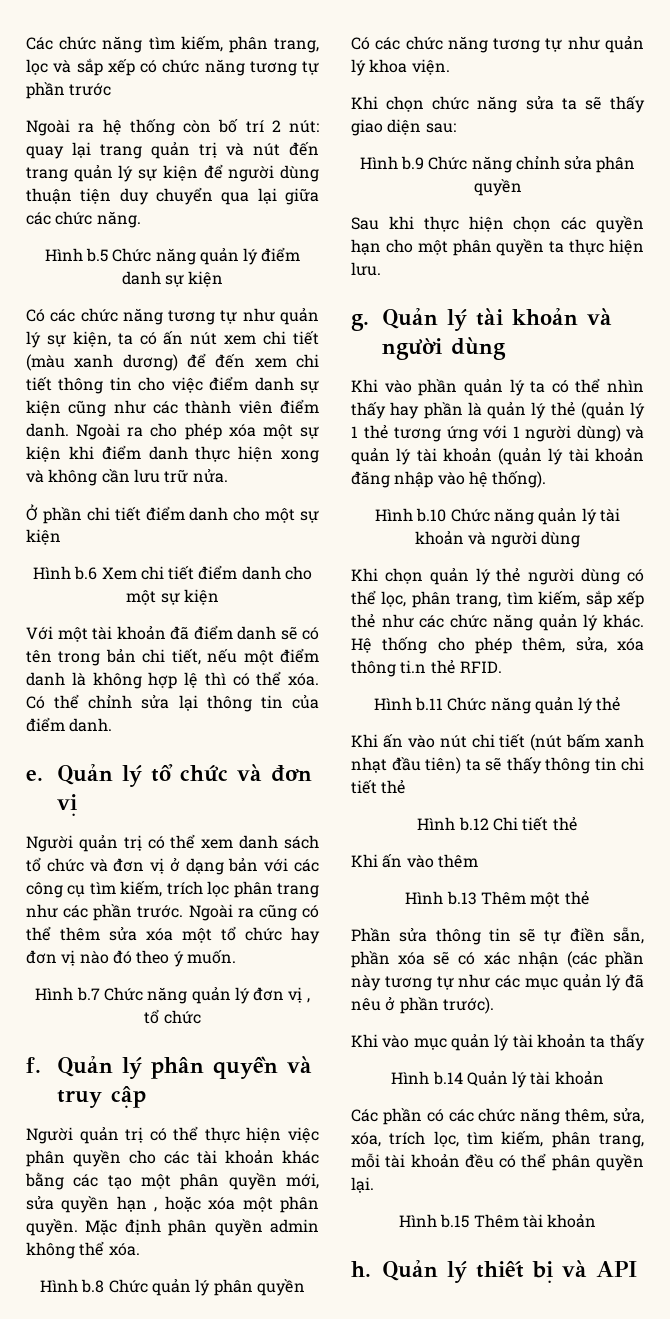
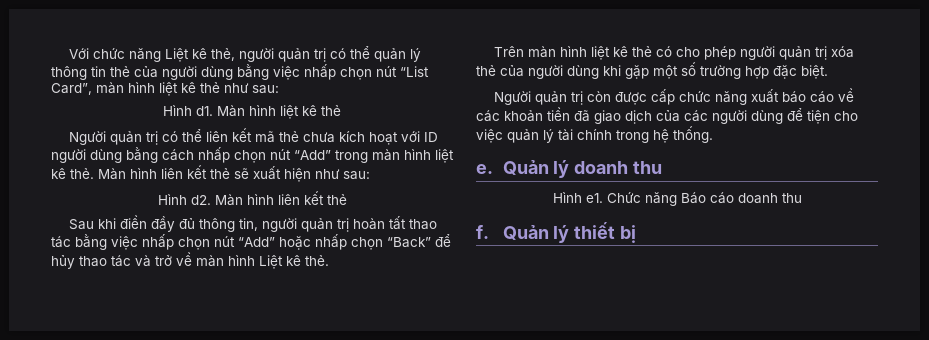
[26,36,319,53] [26,58,319,76] [26,82,112,99] [26,119,319,136] [26,141,319,159] [26,164,319,182] [26,187,319,205] [26,211,141,228] [44,247,301,265] [121,271,224,287] [26,307,319,325] [26,331,319,348] [26,353,319,371] [26,376,319,394] [26,399,319,417] [26,423,319,440] [26,445,319,463] [26,469,228,486] [26,504,319,524] [26,529,61,545] [32,565,313,580] [126,589,219,605] [26,625,319,642] [26,648,319,666] [26,671,319,689] [26,694,319,712] [26,717,113,732] [26,764,312,787] [56,794,77,816] [26,834,319,852] [26,857,319,875] [26,881,319,898] [26,904,319,921] [26,926,320,944] [26,950,236,967] [35,986,310,1004] [144,1009,201,1024] [26,1056,312,1079] [56,1086,146,1108] [26,1126,320,1144] [26,1149,319,1167] [25,1172,319,1190] [26,1196,319,1213] [26,1219,319,1236] [26,1241,140,1259] [40,1278,305,1296] [351,35,644,53] [351,59,450,76] [351,96,645,113] [351,119,456,136] [359,156,636,173] [473,179,522,196] [351,216,644,233] [351,239,644,256] [351,262,381,276] [351,308,612,331] [381,337,506,360] [351,378,644,396] [351,401,645,419] [351,424,644,442] [351,447,644,465] [351,471,547,488] [375,507,620,525] [415,530,580,548] [351,567,644,585] [351,590,644,608] [351,613,644,631] [351,637,644,654] [351,659,502,677] [373,696,622,714] [351,734,644,751] [351,757,644,774] [351,779,407,794] [417,816,578,831] [351,854,478,868] [405,890,590,907] [351,927,644,945] [351,951,644,968] [351,973,644,991] [351,996,494,1014] [351,1033,645,1051] [391,1070,604,1088] [351,1108,644,1125] [351,1131,644,1148] [351,1153,644,1171] [351,1177,374,1193] [398,1213,597,1228] [351,1261,371,1277] Các chức năng tìm kiếm, phân trang, lọc và sắp xếp có chức năng tương tự phần trước // Ngoài ra hệ thống còn bố trí 2 nút: quay lại trang quản trị và nút đến trang quản lý sự kiện để người dùng thuận tiện duy chuyển qua lại giữa các chức năng. // Hình b.5 Chức năng quản lý điểm danh sự kiện // Có các chức năng tương tự như quản lý sự kiện, ta có ấn nút xem chi tiết (màu xanh dương) để đến xem chi tiết thông tin cho việc điểm danh sự kiện cũng như các thành viên điểm danh. Ngoài ra cho phép xóa một sự kiện khi điểm danh thực hiện xong và không cần lưu trữ nửa. // Ở phần chi tiết điểm danh cho một sự kiện // Hình b.6 Xem chi tiết điểm danh cho một sự kiện // Với một tài khoản đã điểm danh sẽ có tên trong bản chi tiết, nếu một điểm danh là không hợp lệ thì có thể xóa. Có thể chỉnh sửa lại thông tin của điểm danh. // e. Quản lý tổ chức và đơn vị // Người quản trị có thể xem danh sách tổ chức và đơn vị ở dạng bản với các công cụ tìm kiếm, trích lọc phân trang như các phần trước. Ngoài ra cũng có thể thêm sửa xóa một tổ chức hay đơn vị nào đó theo ý muốn. // Hình b.7 Chức năng quản lý đơn vị , tổ chức // f. Quản lý phân quyền và truy cập // Người quản trị có thể thực hiện việc phân quyền cho các tài khoản khác bằng các tạo một phân quyền mới, sửa quyền hạn , hoặc xóa một phân quyền. Mặc định phân quyền admin không thể xóa. // Hình b.8 Chức quản lý phân quyền // Có các chức năng tương tự như quản lý khoa viện. // Khi chọn chức năng sửa ta sẽ thấy giao diện sau: // Hình b.9 Chức năng chỉnh sửa phân quyền // Sau khi thực hiện chọn các quyền hạn cho một phân quyền ta thực hiện lưu. // g. Quản lý tài khoản và người dùng // Khi vào phần quản lý ta có thể nhìn thấy hay phần là quản lý thẻ (quản lý 1 thẻ tương ứng với 1 người dùng) và quản lý tài khoản (quản lý tài khoản đăng nhập vào hệ thống). // Hình b.10 Chức năng quản lý tài khoản và người dùng // Khi chọn quản lý thẻ người dùng có thể lọc, phân trang, tìm kiếm, sắp xếp thẻ như các chức năng quản lý khác. Hệ thống cho phép thêm, sửa, xóa thông ti.n thẻ RFID. // Hình b.11 Chức năng quản lý thẻ // Khi ấn vào nút chi tiết (nút bấm xanh nhạt đầu tiên) ta sẽ thấy thông tin chi tiết thẻ // Hình b.12 Chi tiết thẻ // Khi ấn vào thêm // Hình b.13 Thêm một thẻ // Phần sửa thông tin sẽ tự điền sẵn, phần xóa sẽ có xác nhận (các phần này tương tự như các mục quản lý đã nêu ở phần trước). // Khi vào mục quản lý tài khoản ta thấy // Hình b.14 Quản lý tài khoản // Các phần có các chức năng thêm, sửa, xóa, trích lọc, tìm kiếm, phân trang, mỗi tài khoản đều có thể phân quyền lại. // Hình b.15 Thêm tài khoản // h. -> [69,46,422,62] [51,64,429,80] [51,82,279,96] [163,105,341,119] [69,128,439,145] [51,147,454,163] [51,165,370,182] [157,191,347,206] [69,215,438,232] [51,234,451,250] [51,252,329,269] [494,46,855,60] [476,62,828,79] [494,88,855,105] [476,107,858,124] [476,126,713,143] [476,160,663,178] [552,192,802,206] [476,225,489,239] Với chức năng Liệt kê thẻ, người quản trị có thể quản lý thông tin thẻ của người dùng bằng việc nhấp chọn nút “List Card”, màn hình liệt kê thẻ như sau: // Hình d1. Màn hình liệt kê thẻ // Người quản trị có thể liên kết mã thẻ chưa kích hoạt với ID người dùng bằng cách nhấp chọn nút “Add” trong màn hình liệt kê thẻ. Màn hình liên kết thẻ sẽ xuất hiện như sau: // Hình d2. Màn hình liên kết thẻ // Sau khi điền đầy đủ thông tin, người quản trị hoàn tất thao tác bằng việc nhấp chọn nút “Add” hoặc nhấp chọn “Back” để hủy thao tác và trở về màn hình Liệt kê thẻ. // Trên màn hình liệt kê thẻ có cho phép người quản trị xóa thẻ của người dùng khi gặp một số trường hợp đặc biệt. // Người quản trị còn được cấp chức năng xuất báo cáo về các khoản tiền đã giao dịch của các người dùng để tiện cho việc quản lý tài chính trong hệ thống. // e. Quản lý doanh thu // Hình e1. Chức năng Báo cáo doanh thu // f.
[561,1260,637,1277] và API -> (637, 234) none

